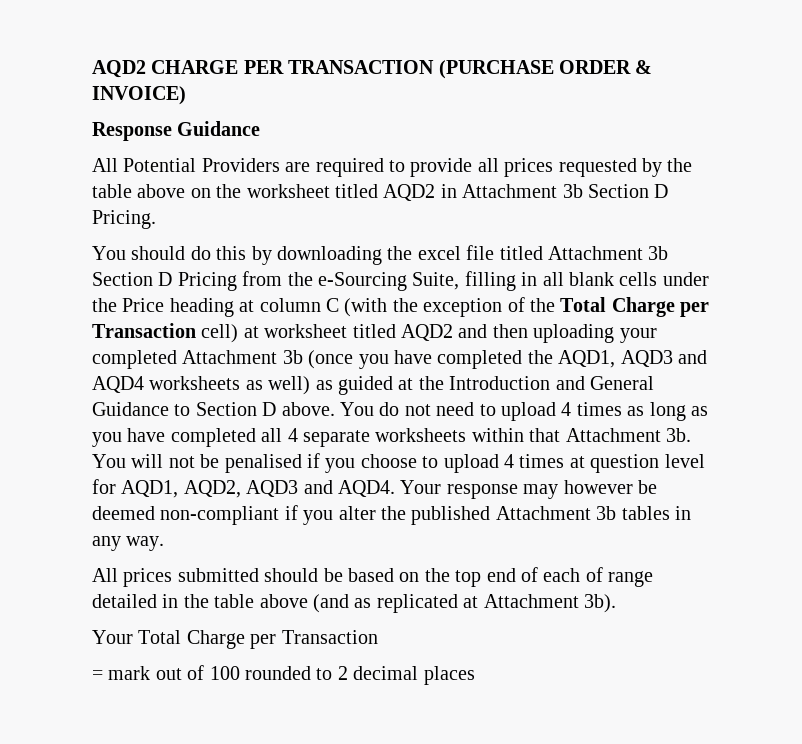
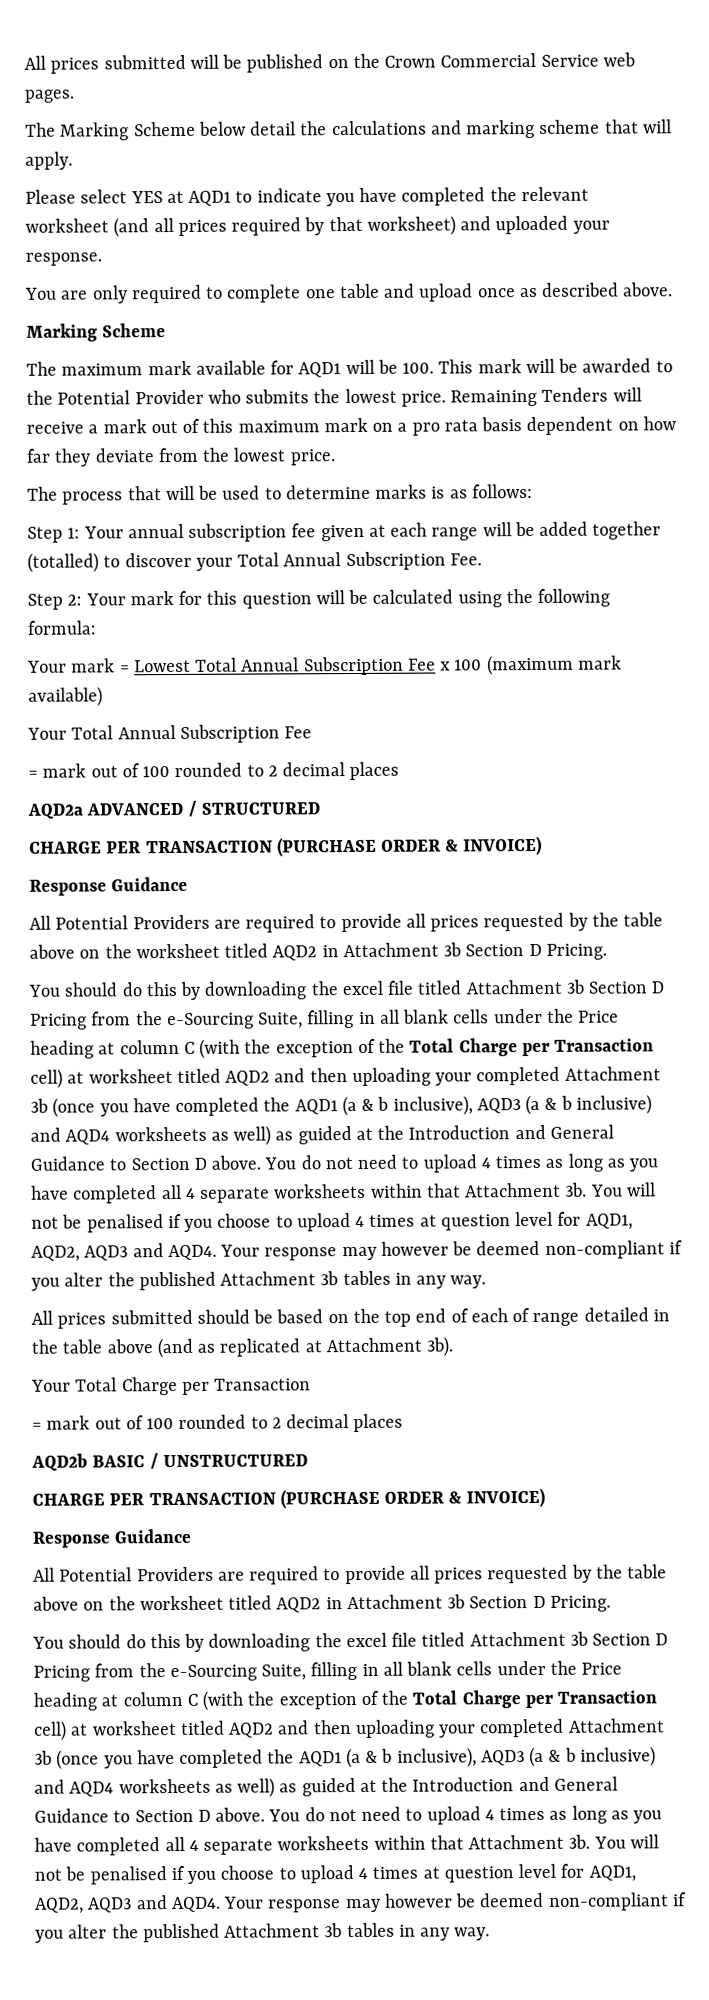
[92,60,146,78] AQD2 -> [24,52,635,74] [24,89,74,103] [25,119,672,141] [25,151,73,170] [25,186,589,207] [25,215,610,238] [25,252,102,266] [25,282,674,304] [26,323,167,342] [26,358,673,378] [26,387,642,407] [26,416,676,436] [26,447,336,467] [27,483,533,505] [27,521,662,543] [27,551,482,573] [27,588,611,610] [27,620,96,635] [27,654,622,676] [28,686,103,707] [27,724,313,743] [28,761,400,781] [27,800,320,819] All prices submitted will be published on the Crown Commercial Service web pages. // The Marking Scheme below detail the calculations and marking scheme that will apply. // Please select YES at AQD1 to indicate you have completed the relevant worksheet (and all prices required by that worksheet) and uploaded your response. // You are only required to complete one table and upload once as described above. // Marking Scheme // The maximum mark available for AQD1 will be 100. This mark will be awarded to the Potential Provider who submits the lowest price. Remaining Tenders will receive a mark out of this maximum mark on a pro rata basis dependent on how far they deviate from the lowest price. // The process that will be used to determine marks is as follows: // Step 1: Your annual subscription fee given at each range will be added together (totalled) to discover your Total Annual Subscription Fee. // Step 2: Your mark for this question will be calculated using the following formula: // Your mark = Lowest Total Annual Subscription Fee x 100 (maximum mark available) // Your Total Annual Subscription Fee // = mark out of 100 rounded to 2 decimal places // AQD2a ADVANCED / STRUCTURED //
[558,350,673,368] AQD1, AQD3 -> [294,1094,652,1117] AQD1 (a & b inclusive), AQD3 (a & b inclusive)
(475, 675) none -> [31,1453,308,1471] [32,1487,545,1509] [32,1528,193,1548] [33,1564,668,1585] [33,1594,611,1613] [32,1631,669,1652] [33,1660,623,1682] [33,1690,658,1711] [34,1718,665,1741] [34,1746,656,1770] [34,1776,618,1798] [34,1805,663,1825] [34,1834,659,1856] [34,1863,636,1885] [35,1892,687,1914] [35,1922,491,1943] // AQD2b BASIC / UNSTRUCTURED // CHARGE PER TRANSACTION (PURCHASE ORDER & INVOICE) // Response Guidance // All Potential Providers are required to provide all prices requested by the table above on the worksheet titled AQD2 in Attachment 3b Section D Pricing. // You should do this by downloading the excel file titled Attachment 3b Section D Pricing from the e-Sourcing Suite, filling in all blank cells under the Price heading at column C (with the exception of the Total Charge per Transaction cell) at worksheet titled AQD2 and then uploading your completed Attachment 3b (once you have completed the AQD1 (a & b inclusive), AQD3 (a & b inclusive) and AQD4 worksheets as well) as guided at the Introduction and General Guidance to Section D above. You do not need to upload 4 times as long as you have completed all 4 separate worksheets within that Attachment 3b. You will not be penalised if you choose to upload 4 times at question level for AQD1, AQD2, AQD3 and AQD4. Your response may however be deemed non-compliant if you alter the published Attachment 3b tables in any way.

